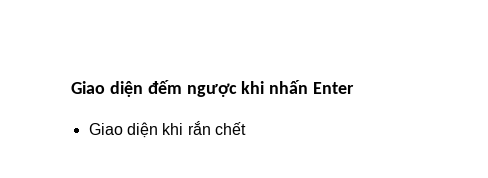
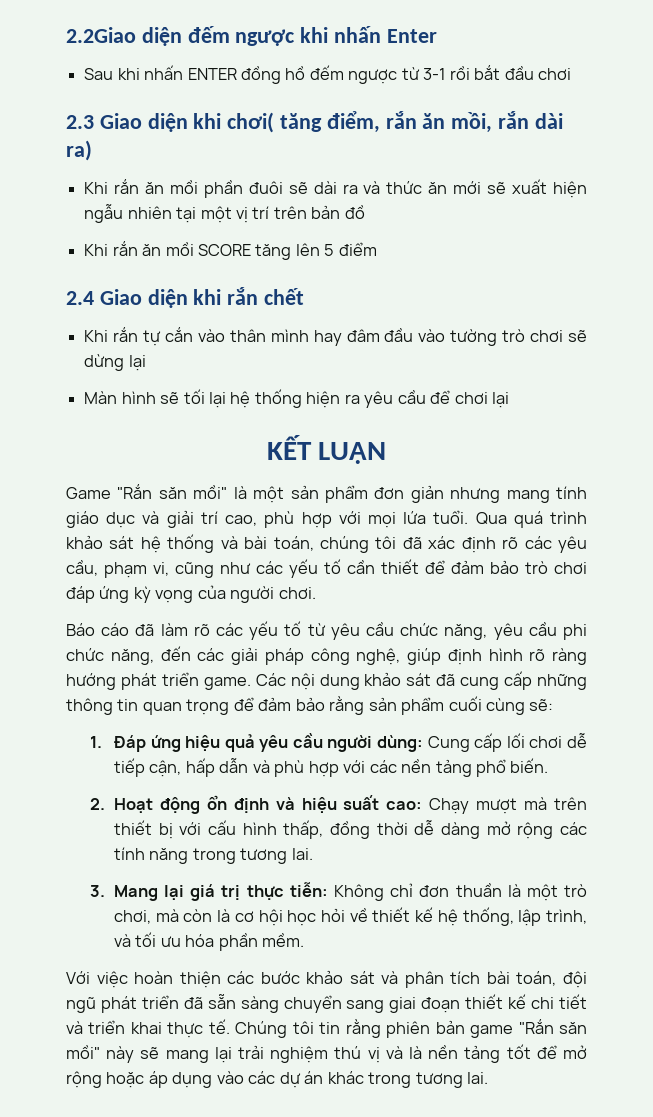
[71,81,105,94] Giao -> [66,27,136,43] 2.2Giao
(355, 88) none -> [84,65,572,84] [66,111,563,133] [66,140,92,161] [84,179,588,198] [84,204,365,223] [84,241,377,260] [66,291,94,305] Sau khi nhấn ENTER đồng hồ đếm ngược từ 3-1 rồi bắt đầu chơi // 2.3 Giao diện khi chơi( tăng điểm, rắn ăn mồi, rắn dài ra) // Khi rắn ăn mồi phần đuôi sẽ dài ra và thức ăn mới sẽ xuất hiện ngẫu nhiên tại một vị trí trên bản đồ // Khi rắn ăn mồi SCORE tăng lên 5 điểm // 2.4
(246, 128) none -> [84,327,587,346] [84,354,146,371] [84,389,510,408] [266,435,387,464] [66,484,587,503] [66,510,587,528] [66,534,587,553] [66,559,587,578] [66,585,316,603] [66,621,587,640] [66,646,587,665] [66,671,587,690] [66,696,554,715] [89,733,588,752] [113,758,549,777] [89,795,588,814] [113,820,587,839] [113,847,313,864] [89,882,587,901] [113,907,587,926] [113,932,305,951] [66,970,588,988] [66,994,587,1013] [66,1019,587,1038] [66,1044,587,1063] [66,1071,489,1088] // Khi rắn tự cắn vào thân mình hay đâm đầu vào tường trò chơi sẽ dừng lại // Màn hình sẽ tối lại hệ thống hiện ra yêu cầu để chơi lại // KẾT LUẬN // Game "Rắn săn mồi" là một sản phẩm đơn giản nhưng mang tính giáo dục và giải trí cao, phù hợp với mọi lứa tuổi. Qua quá trình khảo sát hệ thống và bài toán, chúng tôi đã xác định rõ các yêu cầu, phạm vi, cũng như các yếu tố cần thiết để đảm bảo trò chơi đáp ứng kỳ vọng của người chơi. // Báo cáo đã làm rõ các yếu tố từ yêu cầu chức năng, yêu cầu phi chức năng, đến các giải pháp công nghệ, giúp định hình rõ ràng hướng phát triển game. Các nội dung khảo sát đã cung cấp những thông tin quan trọng để đảm bảo rằng sản phẩm cuối cùng sẽ: // 1. Đáp ứng hiệu quả yêu cầu người dùng: Cung cấp lối chơi dễ tiếp cận, hấp dẫn và phù hợp với các nền tảng phổ biến. // 2. Hoạt động ổn định và hiệu suất cao: Chạy mượt mà trên thiết bị với cấu hình thấp, đồng thời dễ dàng mở rộng các tính năng trong tương lai. // 3. Mang lại giá trị thực tiễn: Không chỉ đơn thuần là một trò chơi, mà còn là cơ hội học hỏi về thiết kế hệ thống, lập trình, và tối ưu hóa phần mềm. // Với việc hoàn thiện các bước khảo sát và phân tích bài toán, đội ngũ phát triển đã sẵn sàng chuyển sang giai đoạn thiết kế chi tiết và triển khai thực tế. Chúng tôi tin rằng phiên bản game "Rắn săn mồi" này sẽ mang lại trải nghiệm thú vị và là nền tảng tốt để mở rộng hoặc áp dụng vào các dự án khác trong tương lai.

